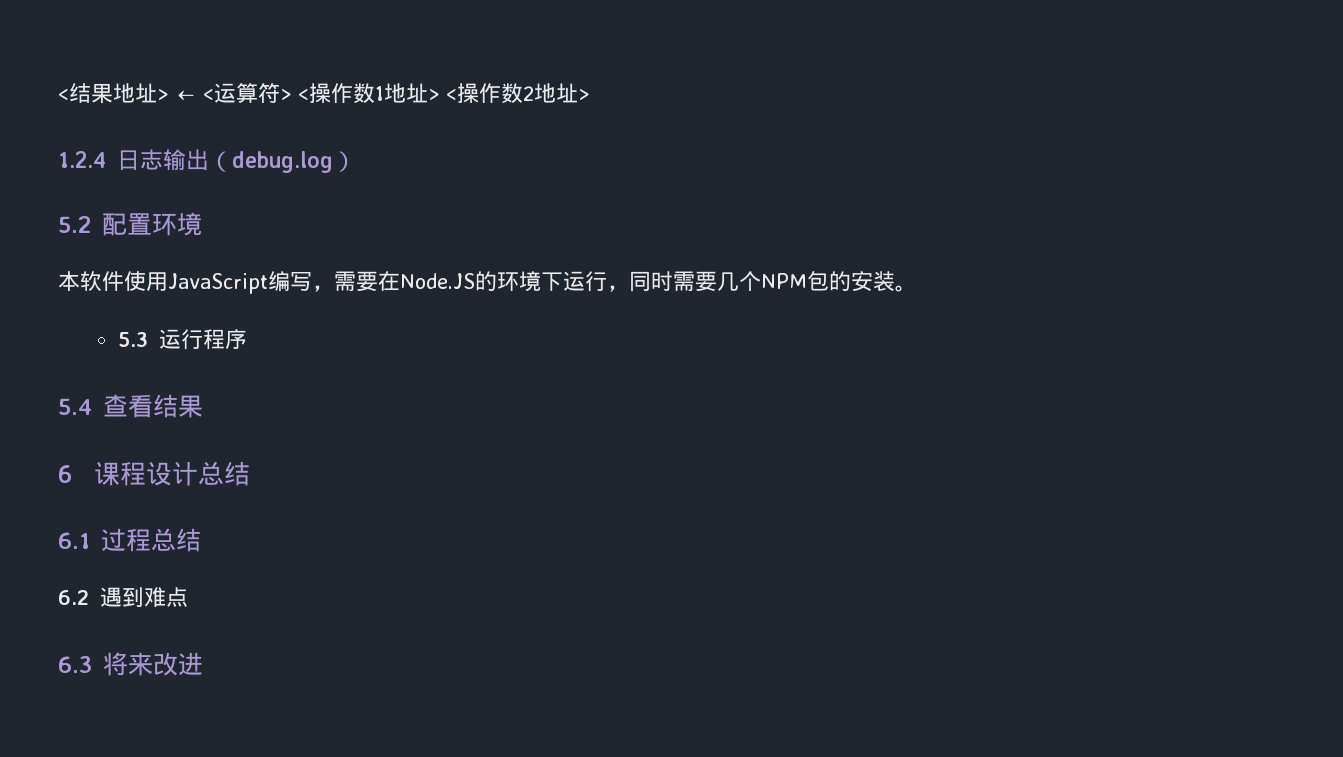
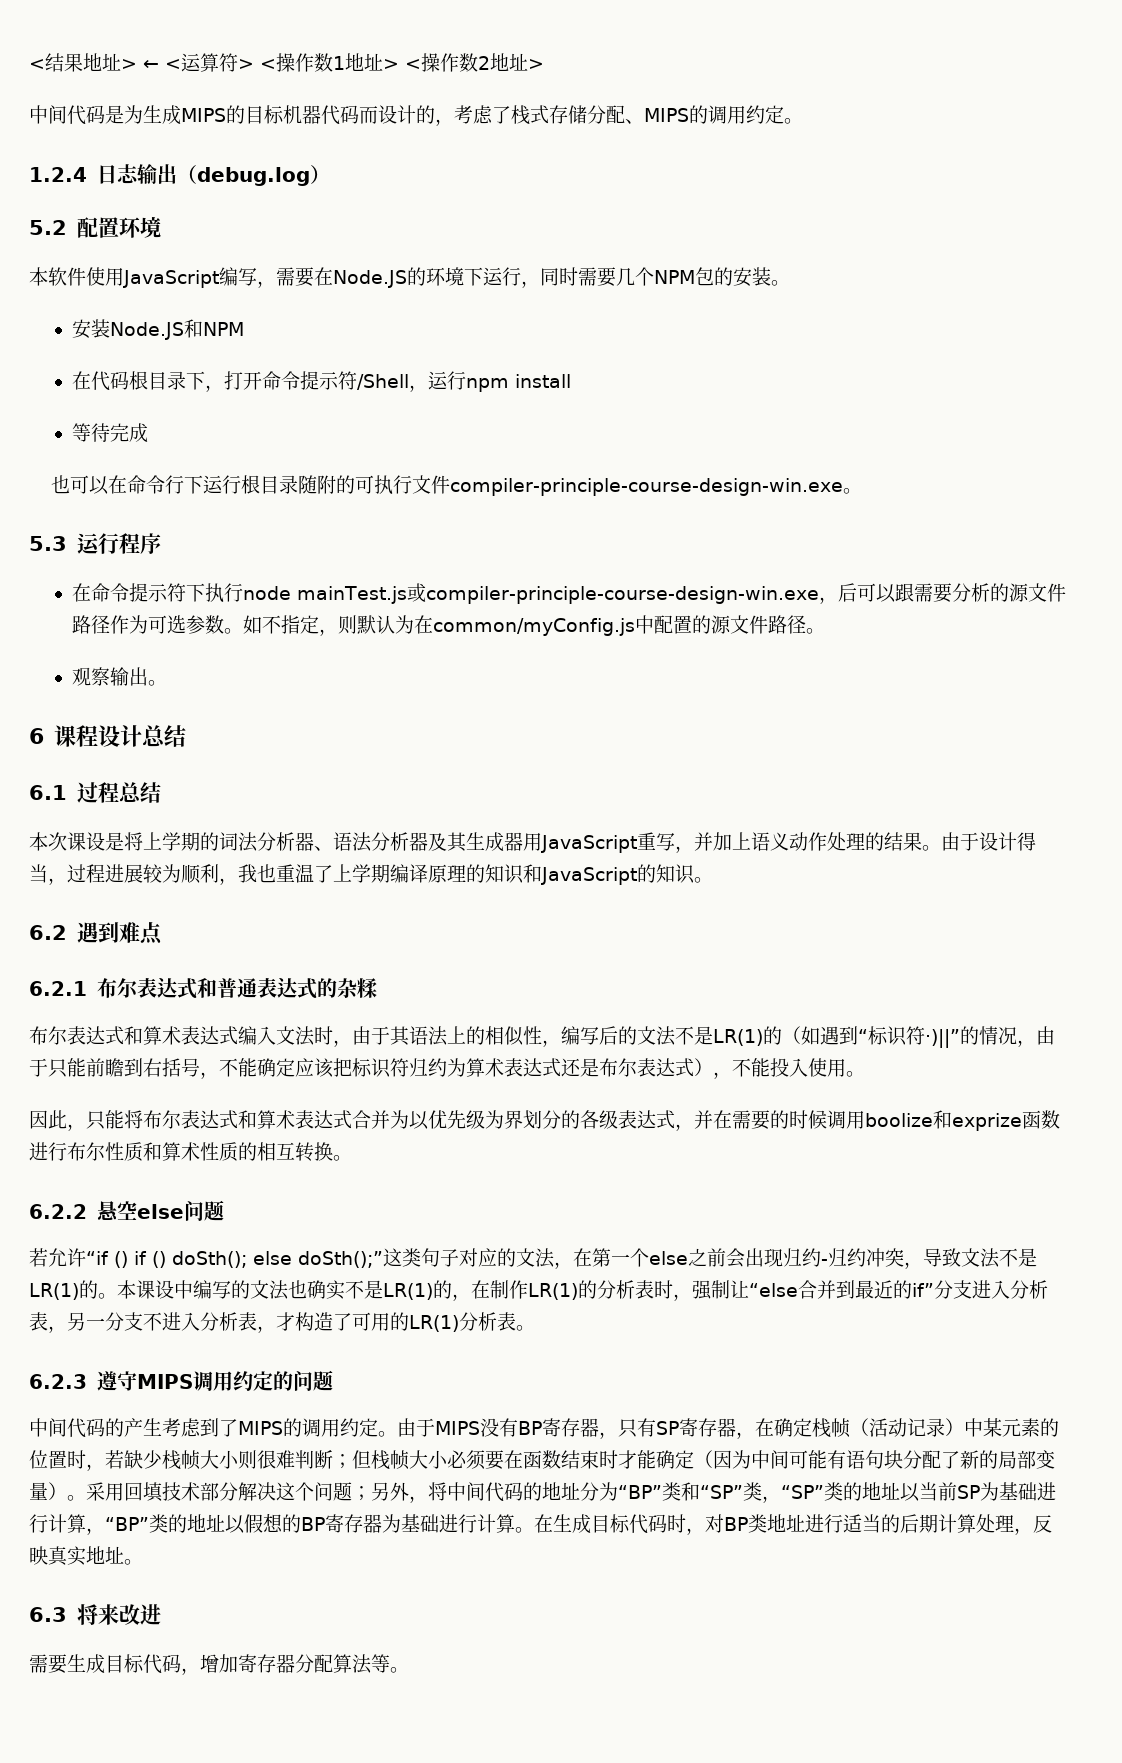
(590, 95) none -> [29,105,803,126] // 中间代码是为生成MIPS的目标机器代码而设计的，考虑了栈式存储分配、MIPS的调用约定。
[118,329,248,350] [58,394,203,418] 5.3运行程序 // 5.4查看结果 -> [72,319,245,340] [72,371,572,392] [72,423,149,443] [51,475,863,496] [29,533,161,554] [72,583,1067,604] [72,615,826,636] [72,667,168,686] 安装Node.JS和NPM // 在代码根目录下，打开命令提示符/Shell，运行npm install // 等待完成 // 也可以在命令行下运行根目录随附的可执行文件compiler-principle-course-design-win.exe。 // 5.3运行程序 // 在命令提示符下执行node mainTest.js或compiler-principle-course-design-win.exe，后可以跟需要分析的源文件路径作为可选参数。如不指定，则默认为在common/myConfig.js中配置的源文件路径。 // 观察输出。
[58,587,188,607] [58,652,203,676] 6.2遇到难点 // 6.3将来改进 -> [29,832,1036,853] [29,864,713,885] [29,922,163,945] [29,978,377,999] [29,1026,1055,1048] [29,1058,865,1079] [29,1110,1060,1131] [29,1142,352,1162] [29,1200,224,1221] [29,1248,1037,1269] [29,1280,1048,1301] [29,1312,535,1333] [29,1370,333,1391] [29,1418,1059,1439] [29,1450,1055,1471] [29,1482,1056,1503] [29,1513,1052,1535] [29,1546,143,1566] [29,1604,161,1625] [29,1654,409,1675] 本次课设是将上学期的词法分析器、语法分析器及其生成器用JavaScript重写，并加上语义动作处理的结果。由于设计得当，过程进展较为顺利，我也重温了上学期编译原理的知识和JavaScript的知识。 // 6.2遇到难点 // 6.2.1布尔表达式和普通表达式的杂糅 // 布尔表达式和算术表达式编入文法时，由于其语法上的相似性，编写后的文法不是LR(1)的（如遇到“标识符·)||”的情况，由于只能前瞻到右括号，不能确定应该把标识符归约为算术表达式还是布尔表达式），不能投入使用。 // 因此，只能将布尔表达式和算术表达式合并为以优先级为界划分的各级表达式，并在需要的时候调用boolize和exprize函数进行布尔性质和算术性质的相互转换。 // 6.2.2悬空else问题 // 若允许“if () if () doSth(); else doSth();”这类句子对应的文法，在第一个else之前会出现归约-归约冲突，导致文法不是LR(1)的。本课设中编写的文法也确实不是LR(1)的，在制作LR(1)的分析表时，强制让“else合并到最近的if”分支进入分析表，另一分支不进入分析表，才构造了可用的LR(1)分析表。 // 6.2.3遵守MIPS调用约定的问题 // 中间代码的产生考虑到了MIPS的调用约定。由于MIPS没有BP寄存器，只有SP寄存器，在确定栈帧（活动记录）中某元素的位置时，若缺少栈帧大小则很难判断；但栈帧大小必须要在函数结束时才能确定（因为中间可能有语句块分配了新的局部变量）。采用回填技术部分解决这个问题；另外，将中间代码的地址分为“BP”类和“SP”类，“SP”类的地址以当前SP为基础进行计算，“BP”类的地址以假想的BP寄存器为基础进行计算。在生成目标代码时，对BP类地址进行适当的后期计算处理，反映真实地址。 // 6.3将来改进 // 需要生成目标代码，增加寄存器分配算法等。

